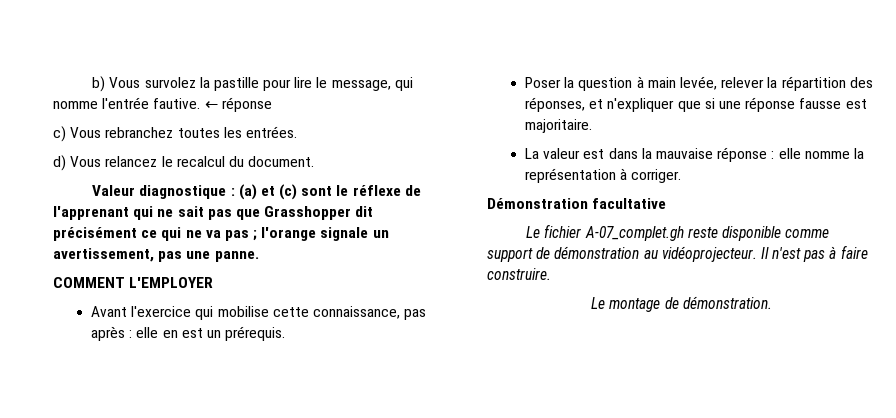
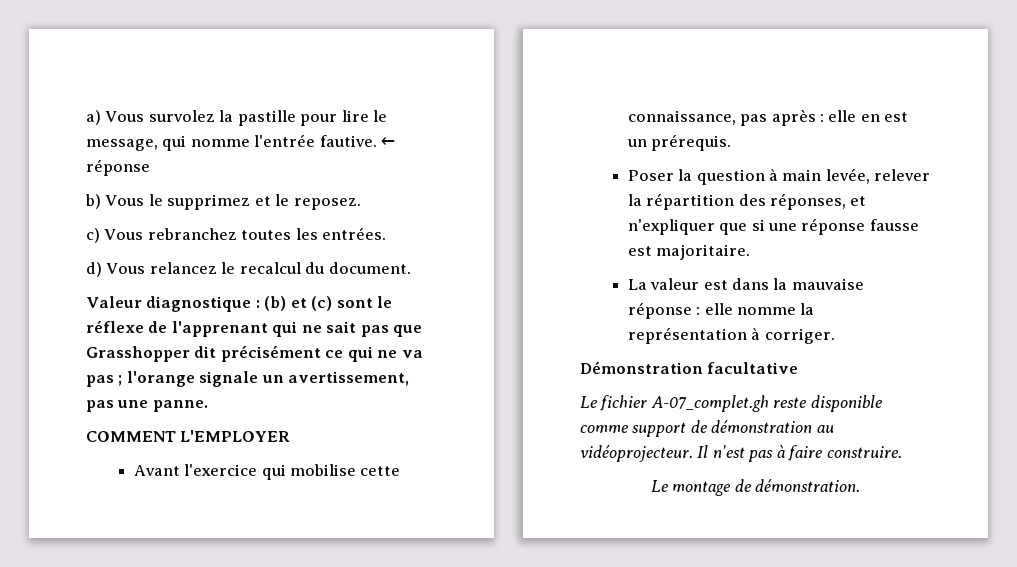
[92,76,106,92] b) -> [86,110,101,125] a)
(272, 104) none -> [85,194,361,210] // b) Vous le supprimez et le reposez.
[238,184,257,200] (a) -> [264,296,287,311] (b)

